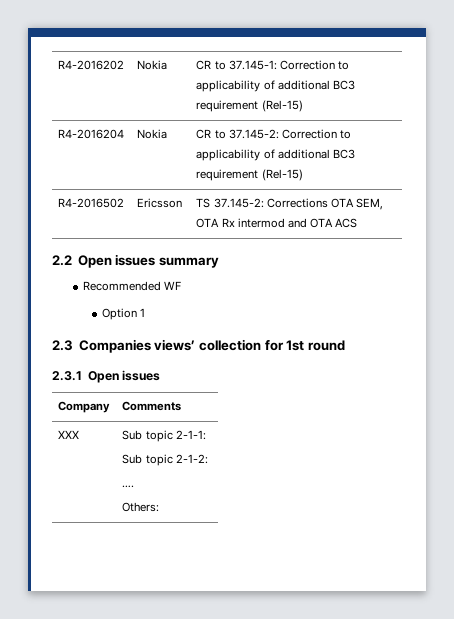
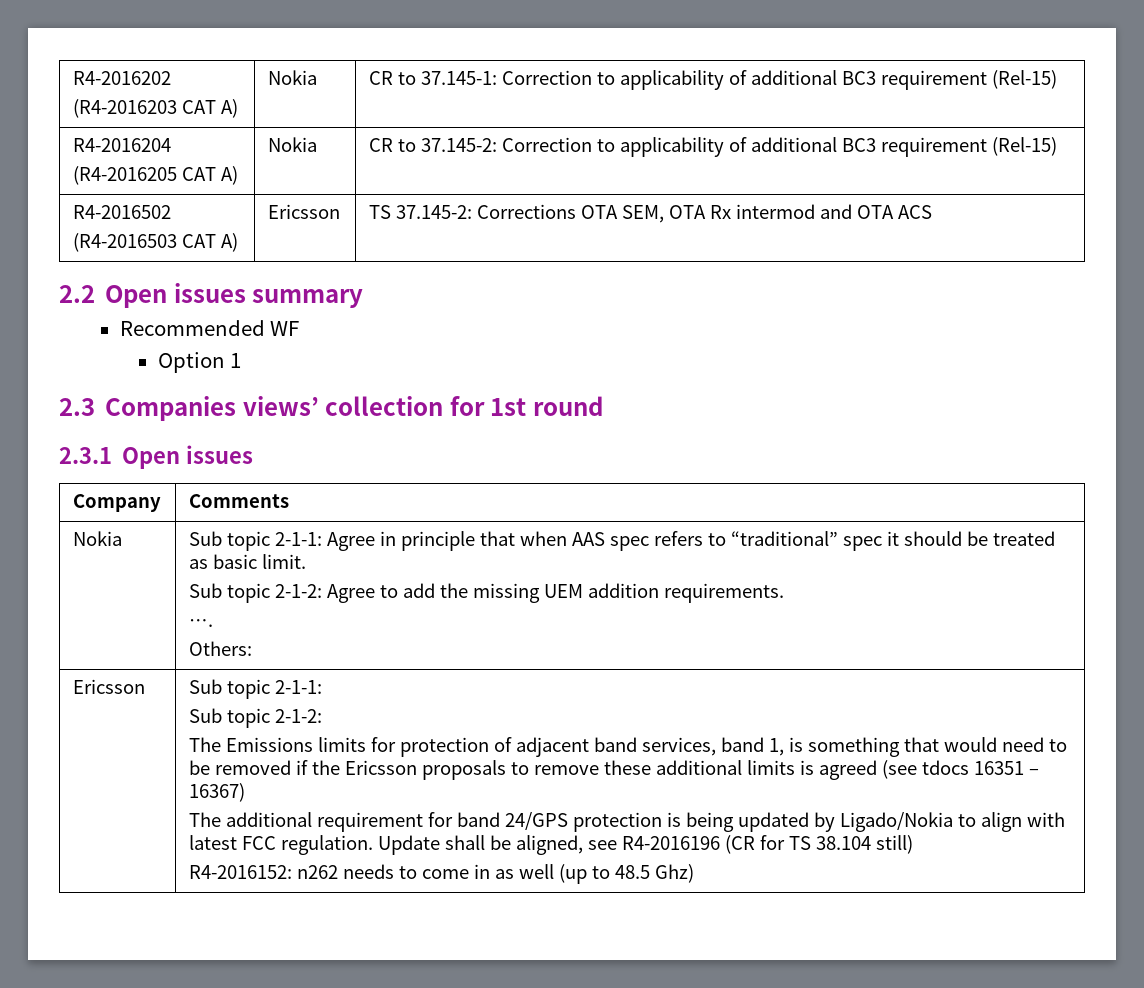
(125, 65) none -> [72,99,238,118] // (R4-2016203 CAT A)
(125, 134) none -> [72,166,238,185] // (R4-2016205 CAT A)
(125, 203) none -> [72,233,238,252] // (R4-2016503 CAT A)
[58,430,80,439] XXX -> [72,531,122,546] [188,531,1055,551] [188,554,306,569] [188,583,784,603] [188,619,213,627] [188,641,252,656] [72,679,145,694] Nokia | Sub topic 2-1-1: Agree in principle that when AAS spec refers to “traditional” spec it should be treated as basic limit. // Sub topic 2-1-2: Agree to add the missing UEM addition requirements. // …. // Others: // Ericsson
[122,485,135,488] [122,502,160,512] …. // Others: -> [188,737,1067,757] [188,760,1039,780] [188,783,245,802] [188,812,1065,832] [188,835,913,855] [188,864,694,884] The Emissions limits for protection of adjacent band services, band 1, is something that would need to be removed if the Ericsson proposals to remove these additional limits is agreed (see tdocs 16351 – 16367) // The additional requirement for band 24/GPS protection is being updated by Ligado/Nokia to align with latest FCC regulation. Update shall be aligned, see R4-2016196 (CR for TS 38.104 still) // R4-2016152: n262 needs to come in as well (up to 48.5 Ghz)

